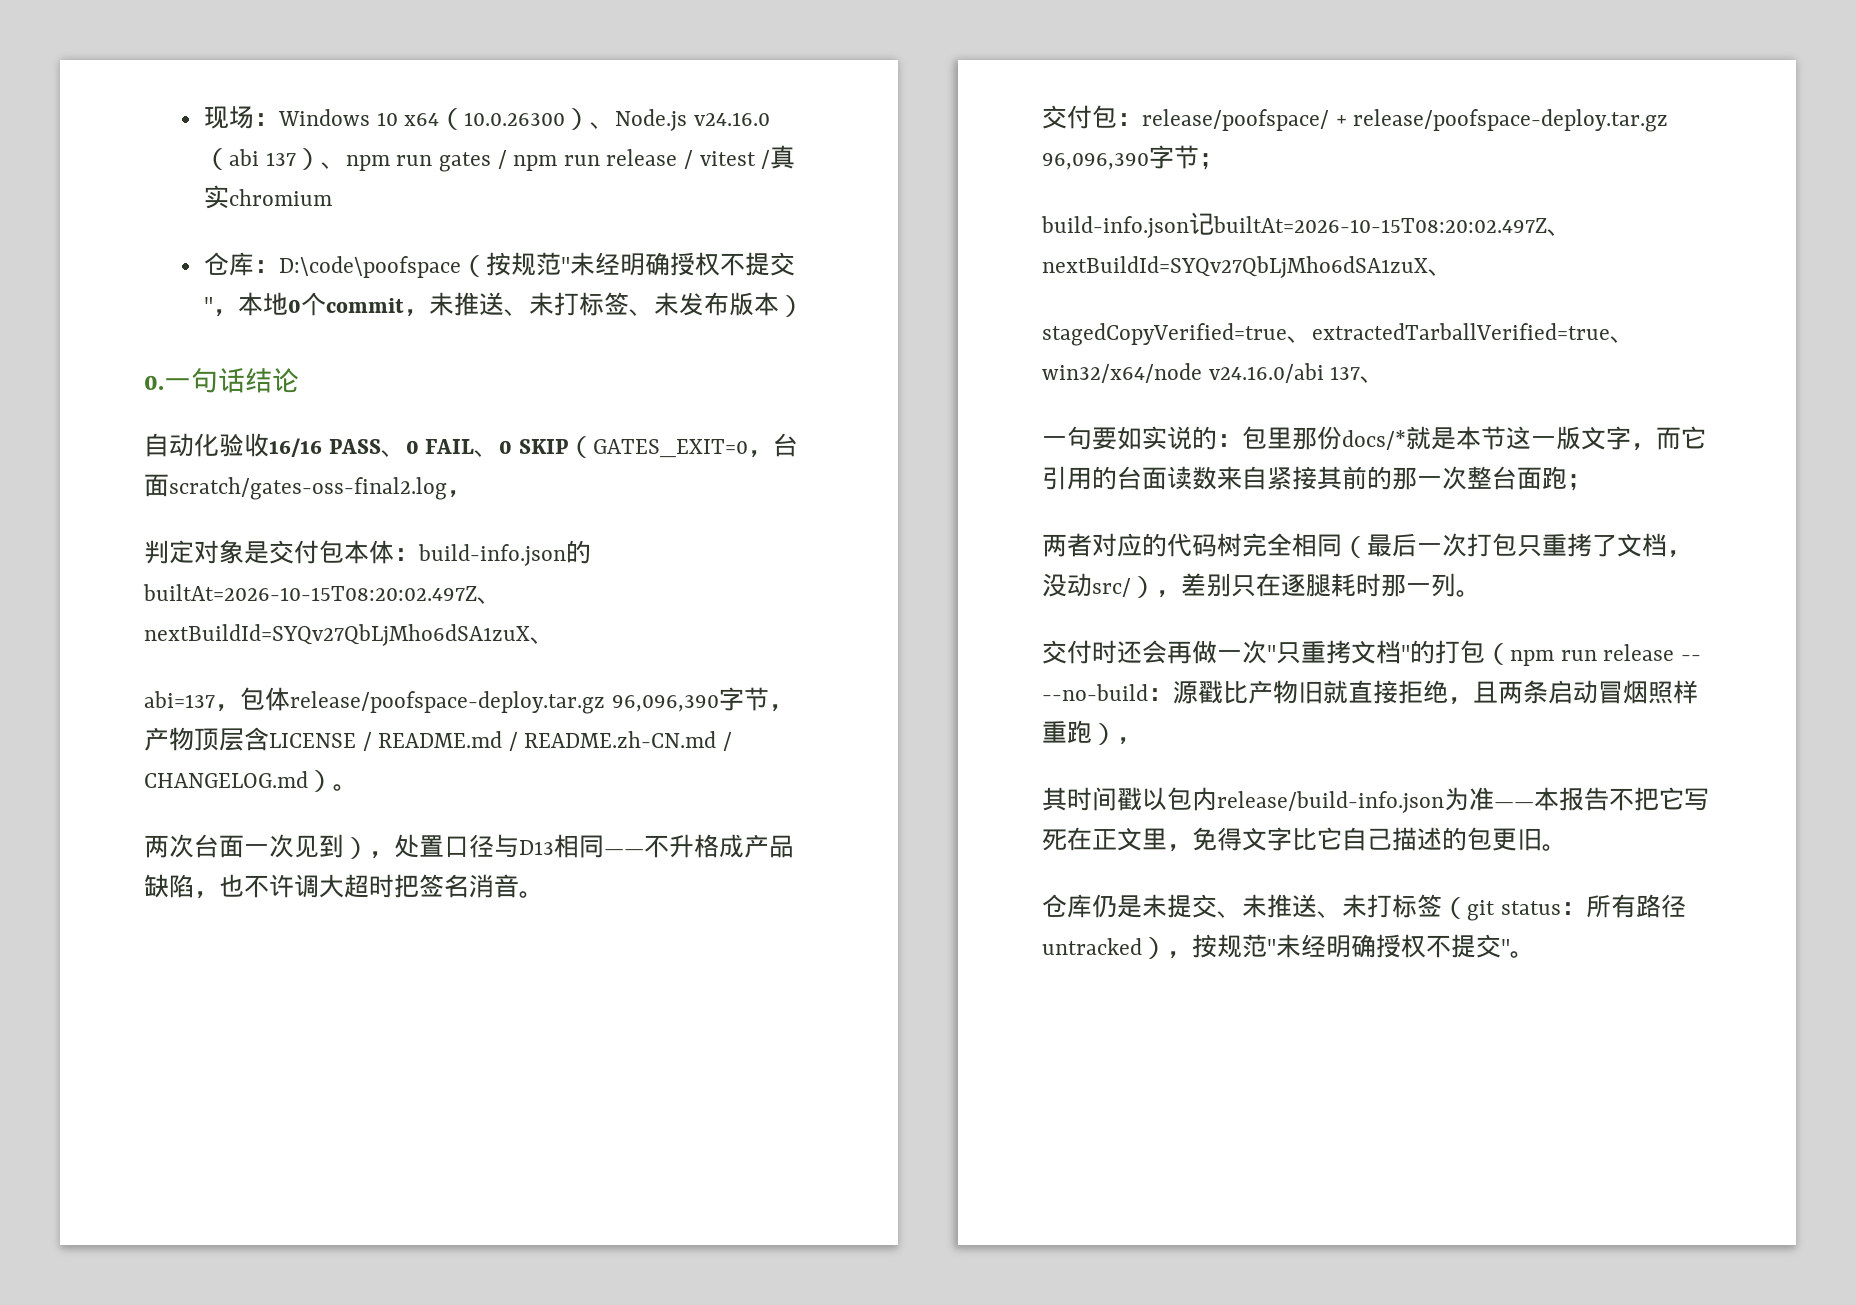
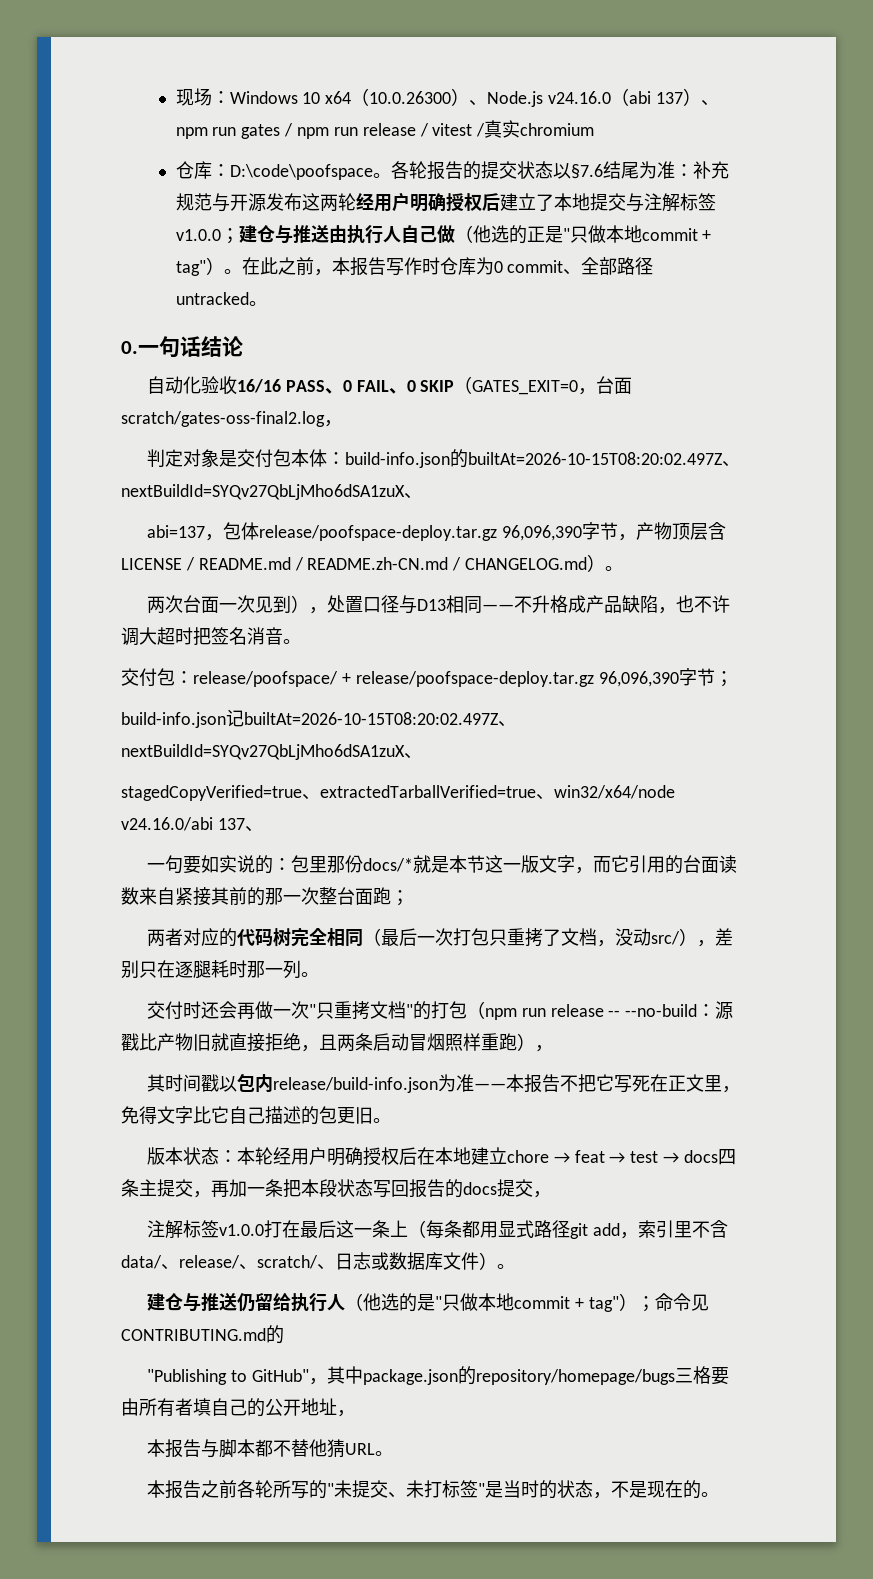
[461,252,796,277] [204,292,805,317] （按规范"未经明确授权不提交"，本地0个commit，未推送、未打标签、未发布版本） -> [372,161,729,180] [175,192,716,212] [175,225,712,244] [175,257,654,276] [175,292,267,306] 。各轮报告的提交状态以§7.6结尾为准：补充规范与开源发布这两轮经用户明确授权后建立了本地提交与注解标签v1.0.0；建仓与推送由执行人自己做（他选的正是"只做本地commit + tag"）。在此之前，本报告写作时仓库为0 commit、全部路径untracked。
[1042,894,1686,921] [1042,934,1510,959] 仓库仍是未提交、未推送、未打标签（git status：所有路径untracked），按规范"未经明确授权不提交" -> [146,1147,737,1166] [121,1179,551,1198] [146,1220,728,1239] [121,1252,515,1270] [146,1293,709,1312] [121,1325,284,1344] [146,1366,729,1385] [121,1398,355,1417] [146,1439,393,1458] [146,1480,701,1499] 版本状态：本轮经用户明确授权后在本地建立chore → feat → test → docs四条主提交，再加一条把本段状态写回报告的docs提交， // 注解标签v1.0.0打在最后这一条上（每条都用显式路径git add，索引里不含data/、release/、scratch/、日志或数据库文件）。 // 建仓与推送仍留给执行人（他选的是"只做本地commit + tag"）；命令见CONTRIBUTING.md的 // "Publishing to GitHub"，其中package.json的repository/homepage/bugs三格要由所有者填自己的公开地址， // 本报告与脚本都不替他猜URL。 // 本报告之前各轮所写的"未提交、未打标签"是当时的状态，不是现在的

